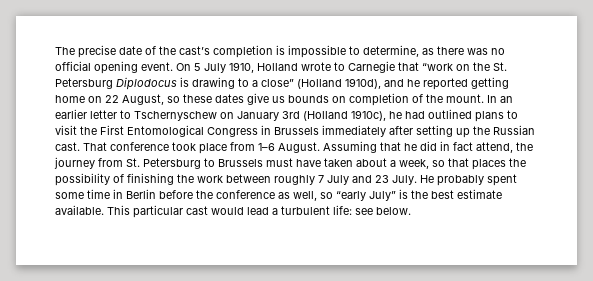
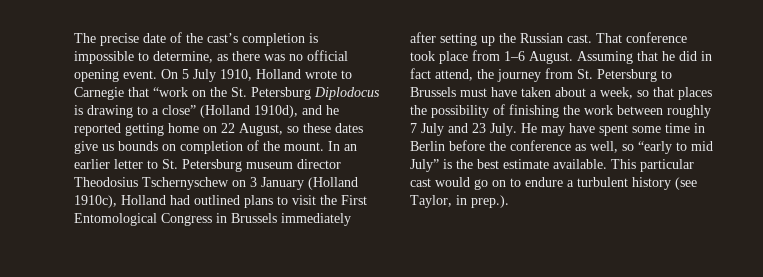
[134,111,300,121] Tschernyschew on January 3rd -> [162,159,341,172] [74,177,304,190] St. Petersburg museum director Theodosius Tschernyschew on 3 January
[389,111,402,119] he -> [121,195,166,205] Holland
[437,175,484,186] probably -> [541,123,595,136] may have
(366, 196) none -> [676,141,713,151] to mid
[247,205,411,215] lead a turbulent life: see below. -> [474,177,697,190] [410,195,509,208] go on to endure a turbulent history (see Taylor, in prep.).

